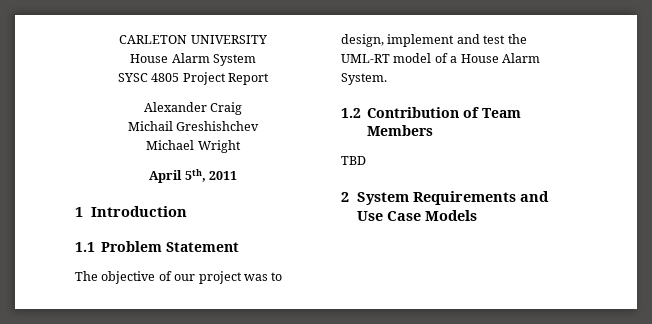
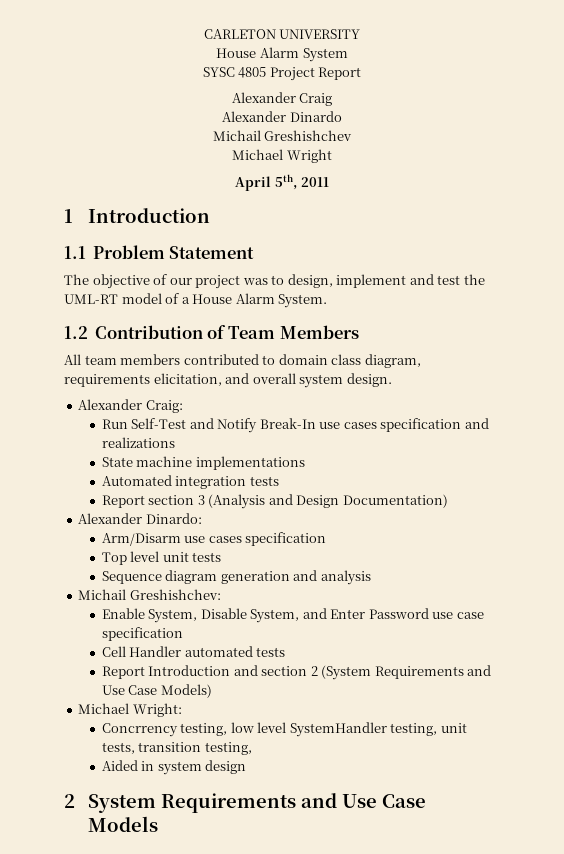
(243, 108) none -> [222,111,342,122] // Alexander Dinardo
[341,156,366,165] TBD -> [64,354,421,368] [64,373,392,388] [78,399,183,413] [101,418,489,433] [101,437,175,448] [101,456,305,470] [101,475,279,489] [101,494,448,509] [78,513,202,524] [101,532,327,546] [101,551,222,565] [101,570,371,585] [78,589,221,600] [101,608,484,623] [101,627,183,641] [101,646,286,657] [101,665,492,680] [101,684,212,698] [78,703,182,717] [101,722,467,737] [101,742,252,755] [101,760,247,775] All team members contributed to domain class diagram, requirements elicitation, and overall system design. // Alexander Craig: // Run Self-Test and Notify Break-In use cases specification and realizations // State machine implementations // Automated integration tests // Report section 3 (Analysis and Design Documentation) // Alexander Dinardo: // Arm/Disarm use cases specification // Top level unit tests // Sequence diagram generation and analysis // Michail Greshishchev: // Enable System, Disable System, and Enter Password use case specification // Cell Handler automated tests // Report Introduction and section 2 (System Requirements and Use Case Models) // Michael Wright: // Concrrency testing, low level SystemHandler testing, unit tests, transition testing, // Aided in system design

